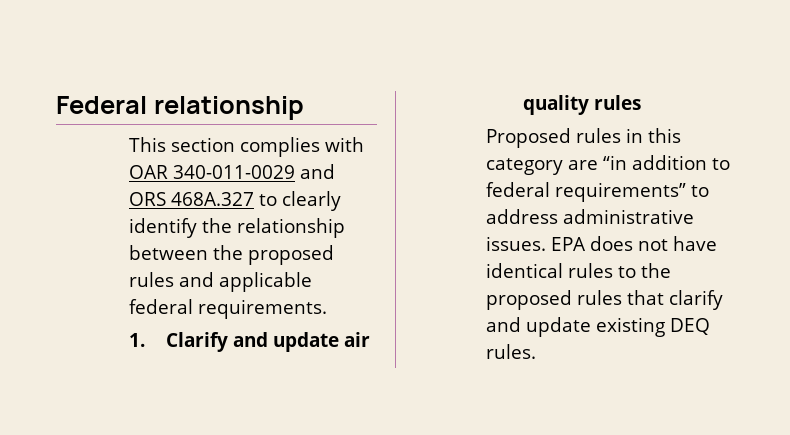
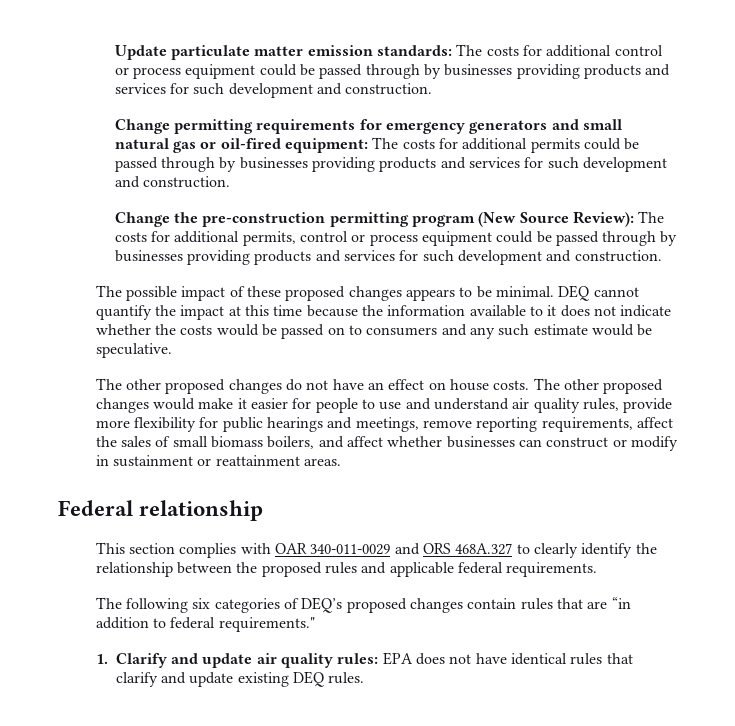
(56, 105) none -> [114,44,663,60] [114,64,671,79] [114,83,433,98] [114,119,622,134] [114,137,640,153] [114,157,667,172] [114,176,230,188] [114,211,665,227] [114,231,678,246] [114,250,662,265] [95,285,639,301] [95,305,672,320] [95,324,653,339] [95,343,172,358] [95,378,664,394] [95,398,673,413] [95,417,673,432] [95,436,678,451] [95,455,342,467] Update particulate matter emission standards: The costs for additional control or process equipment could be passed through by businesses providing products and services for such development and construction. // Change permitting requirements for emergency generators and small natural gas or oil-fired equipment: The costs for additional permits could be passed through by businesses providing products and services for such development and construction. // Change the pre-construction permitting program (New Source Review): The costs for additional permits, control or process equipment could be passed through by businesses providing products and services for such development and construction. // The possible impact of these proposed changes appears to be minimal. DEQ cannot quantify the impact at this time because the information available to it does not indicate whether the costs would be passed on to consumers and any such estimate would be speculative. // The other proposed changes do not have an effect on house costs. The other proposed changes would make it easier for people to use and understand air quality rules, provide more flexibility for public hearings and meetings, remove reporting requirements, affect the sales of small biomass boilers, and affect whether businesses can construct or modify in sustainment or reattainment areas. //
(328, 309) none -> [95,597,631,613] [95,617,315,632] // The following six categories of DEQ’s proposed changes contain rules that are “in addition to federal requirements."
[594,95,642,110] [486,128,682,148] [486,155,731,175] [486,182,710,202] [486,209,695,224] [486,236,547,251] rules // Proposed rules in this category are “in addition to federal requirements” to address administrative issues. -> [337,653,379,664] rules:
[618,263,672,278] [486,290,623,310] to the proposed rules -> (603, 659) none

